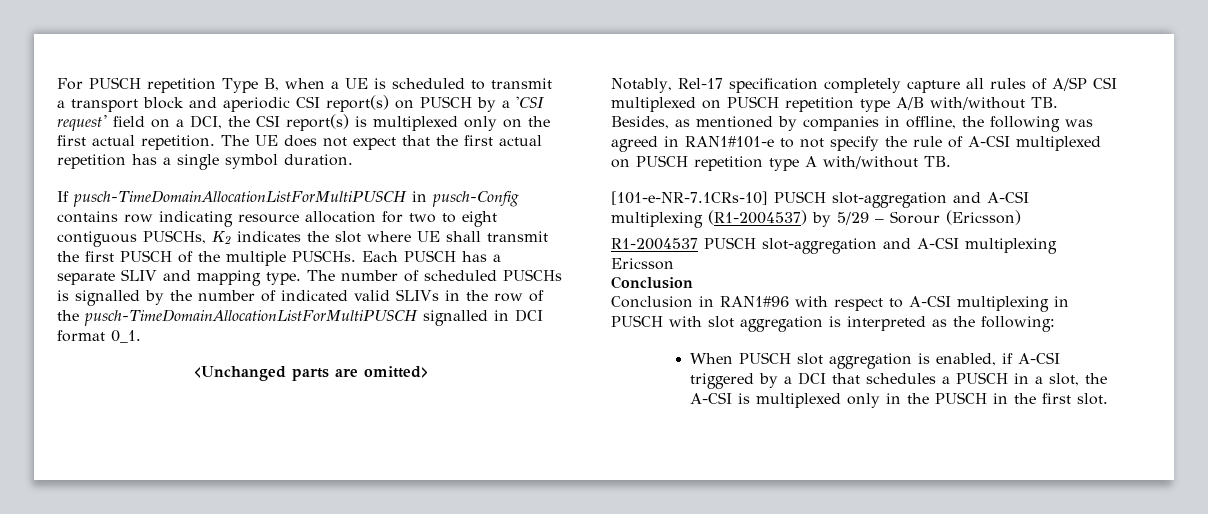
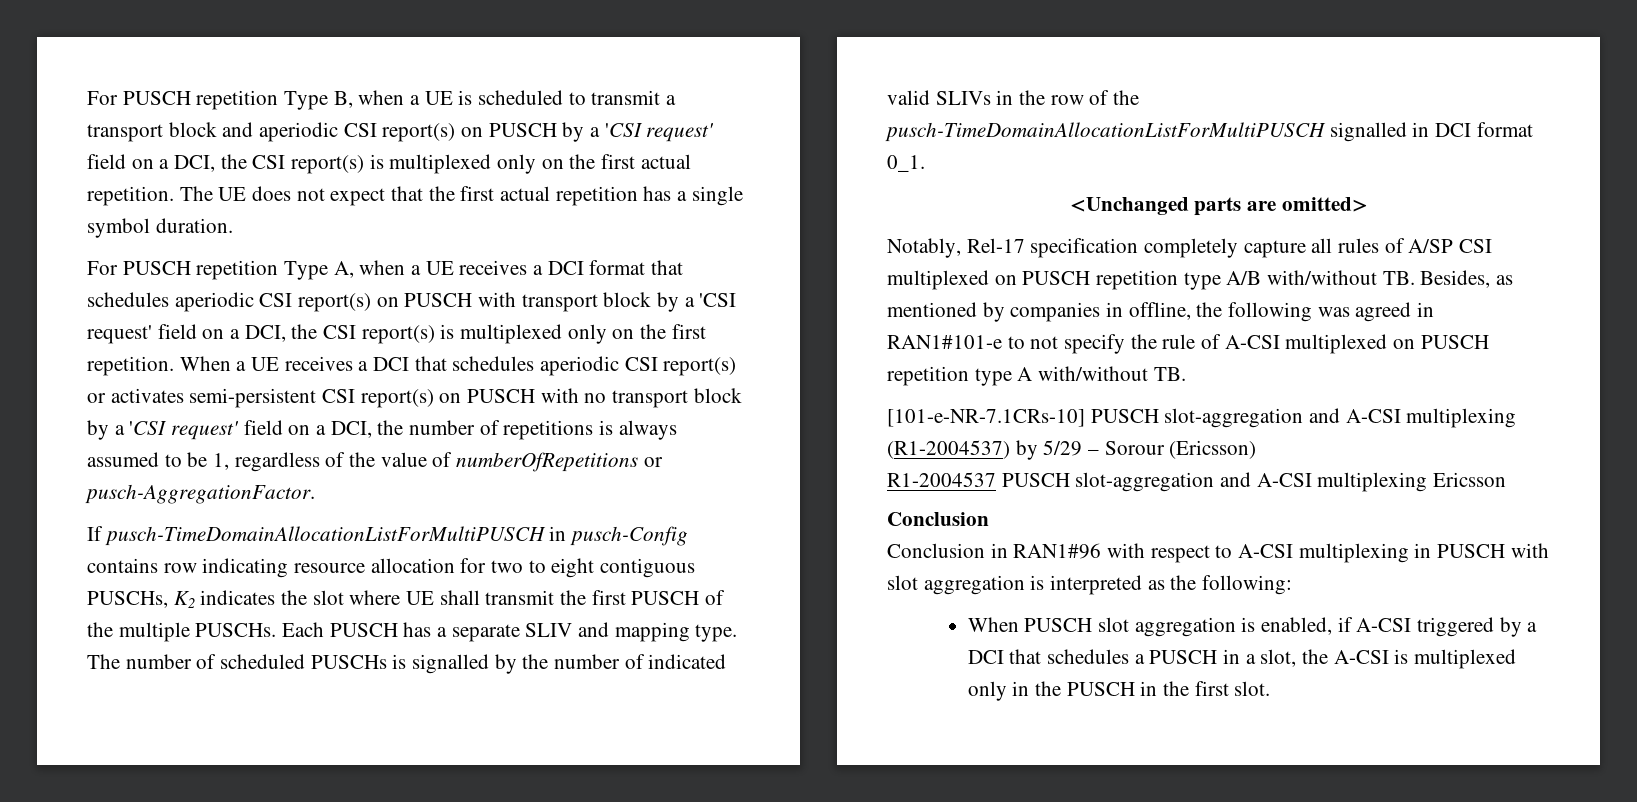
(353, 160) none -> [87,260,684,280] [87,292,737,312] [87,324,706,344] [87,356,737,376] [87,388,742,408] [87,420,677,440] [87,452,663,472] [85,484,315,504] // For PUSCH repetition Type A, when a UE receives a DCI format that schedules aperiodic CSI report(s) on PUSCH with transport block by a 'CSI request' field on a DCI, the CSI report(s) is multiplexed only on the first repetition. When a UE receives a DCI that schedules aperiodic CSI report(s) or activates semi-persistent CSI report(s) on PUSCH with no transport block by a 'CSI request' field on a DCI, the number of repetitions is always assumed to be 1, regardless of the value of numberOfRepetitions or pusch-AggregationFactor.

